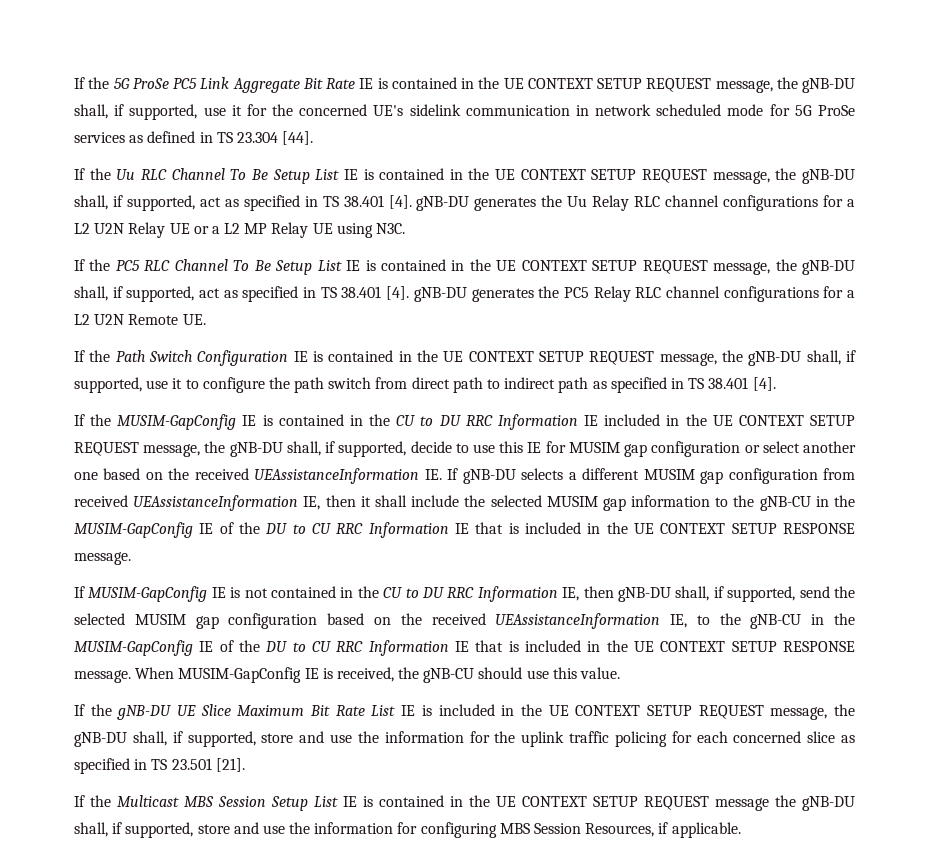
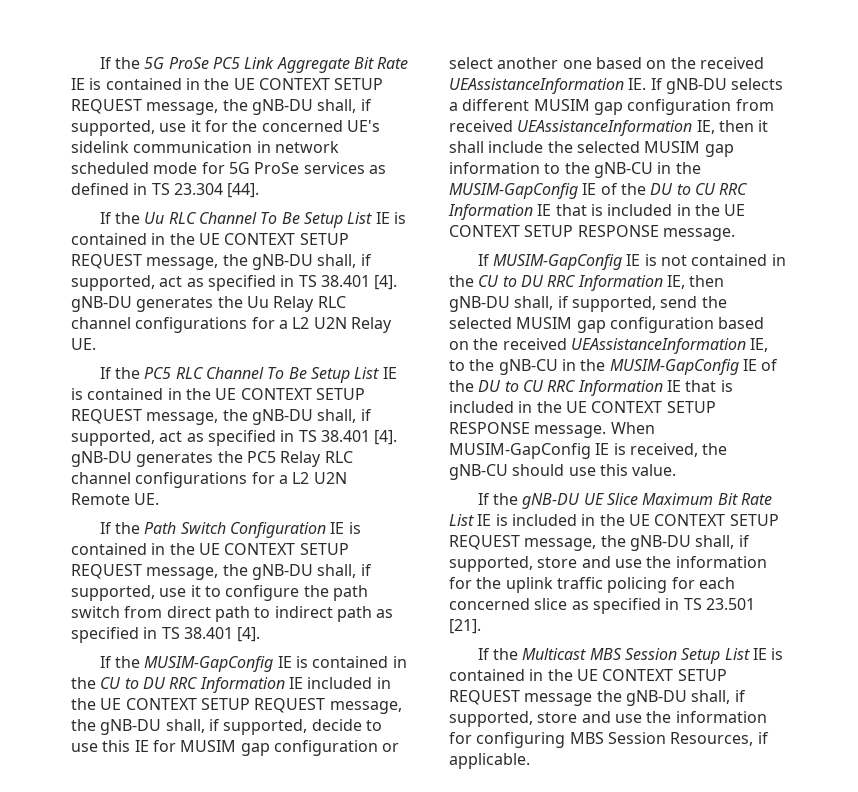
[169,222,406,238] UE or a L2 MP Relay UE using N3C. -> [71,338,96,350] UE.

